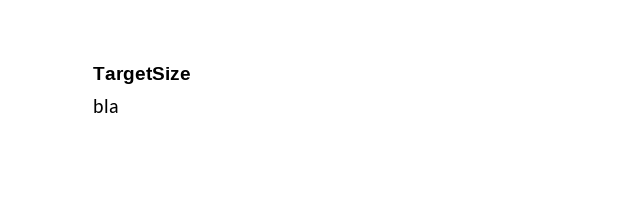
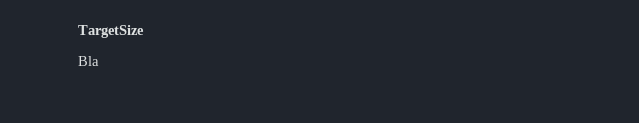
[93,99,119,113] bla -> [78,56,99,66] Bla

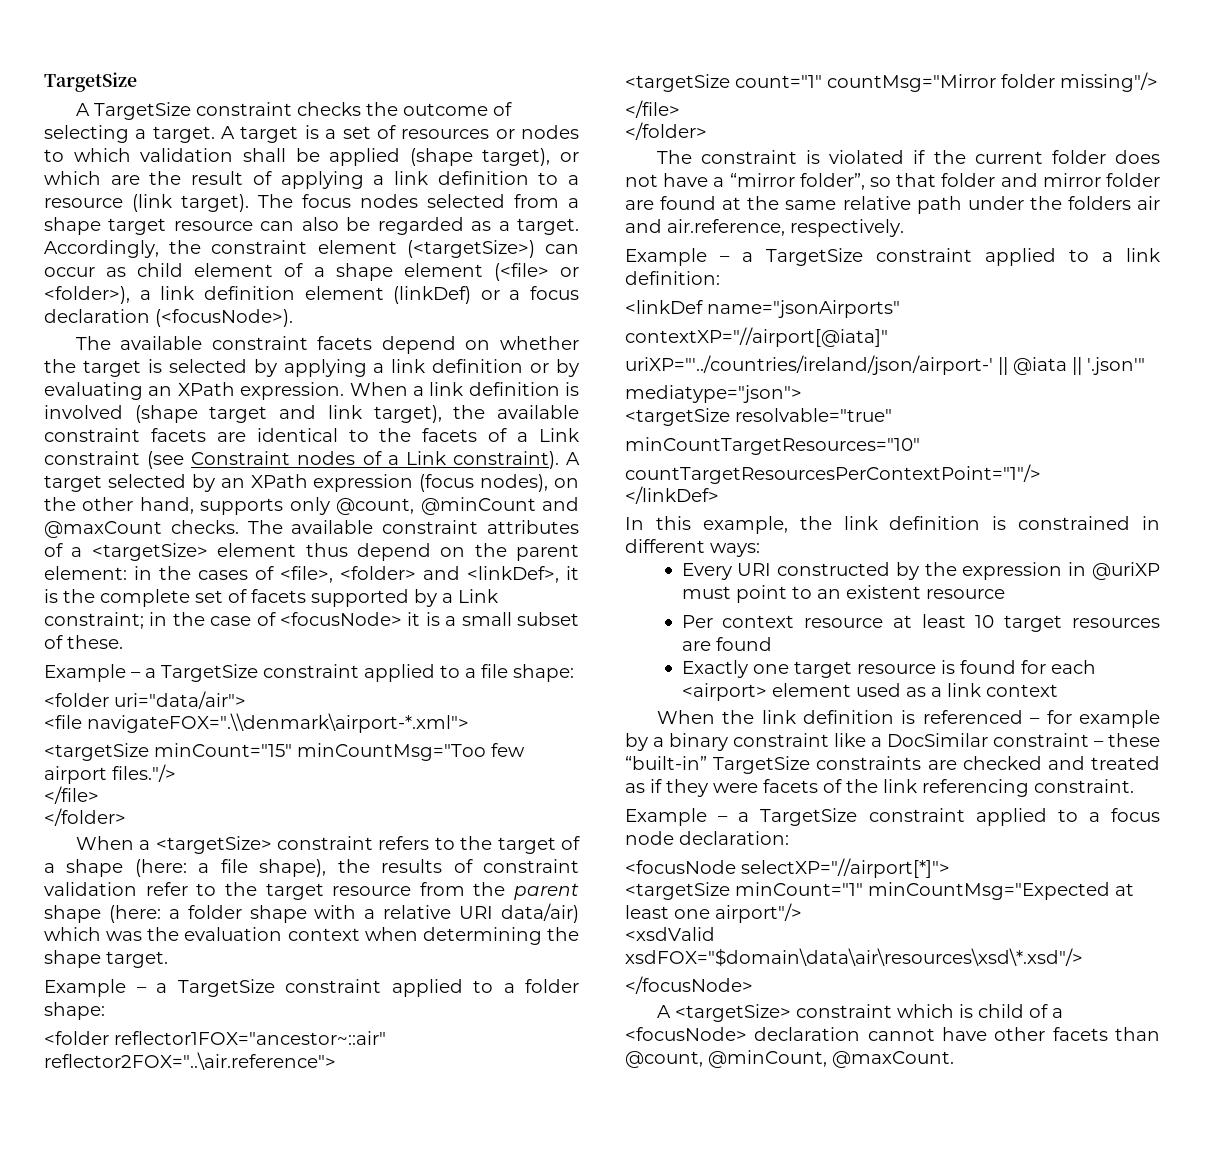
[78,56,99,66] Bla -> [75,102,512,120] [44,125,579,143] [44,148,579,166] [44,171,579,189] [44,194,579,212] [44,217,579,235] [44,240,579,258] [44,263,579,281] [44,286,579,304] [44,309,293,327] [75,336,579,354] [44,359,579,377] [44,382,579,400] [44,405,579,423] [44,428,580,442] [44,451,580,469] [44,474,579,492] [44,497,579,515] [44,520,579,538] [44,543,579,561] [44,566,579,583] [44,589,498,607] [44,612,579,629] [44,635,123,649] [44,664,574,682] [44,691,246,709] [44,713,469,733] [44,743,525,761] [44,764,176,784] [44,786,99,804] [44,808,126,826] [75,836,581,854] [44,859,580,877] [44,882,579,900] [44,903,580,923] [44,927,579,945] [44,950,168,968] [44,979,579,997] [44,1002,105,1020] [44,1031,386,1045] [44,1052,336,1070] [625,72,1158,92] [625,100,680,118] [625,122,707,140] [656,150,1160,164] [625,173,1160,190] [625,196,1160,214] [625,219,904,237] [625,248,1160,266] [625,271,720,285] [625,300,900,318] [625,327,888,347] [625,355,1145,375] [625,385,802,403] [625,408,892,426] [625,437,920,455] [625,464,1041,484] [625,486,719,504] [625,516,1160,534] [625,539,760,557] [681,562,1161,580] [681,585,1005,603] [681,614,1161,632] [681,637,772,651] [681,660,1096,678] [681,683,1058,701] [656,710,1161,728] [625,733,1160,751] [625,756,1160,774] [625,779,1134,797] [625,808,1160,826] [625,831,789,845] [625,858,950,878] [625,882,1134,900] [625,903,802,923] [625,927,715,941] [625,948,1083,966] [625,976,753,994] [656,1004,1063,1022] [625,1027,1160,1041] [625,1050,954,1068] A TargetSize constraint checks the outcome of selecting a target. A target is a set of resources or nodes to which validation shall be applied (shape target), or which are the result of applying a link definition to a resource (link target). The focus nodes selected from a shape target resource can also be regarded as a target. Accordingly, the constraint element (<targetSize>) can occur as child element of a shape element (<file> or <folder>), a link definition element (linkDef) or a focus declaration (<focusNode>). // The available constraint facets depend on whether the target is selected by applying a link definition or by evaluating an XPath expression. When a link definition is involved (shape target and link target), the available constraint facets are identical to the facets of a Link constraint (see Constraint nodes of a Link constraint). A target selected by an XPath expression (focus nodes), on the other hand, supports only @count, @minCount and @maxCount checks. The available constraint attributes of a <targetSize> element thus depend on the parent element: in the cases of <file>, <folder> and <linkDef>, it is the complete set of facets supported by a Link constraint; in the case of <focusNode> it is a small subset of these. // Example – a TargetSize constraint applied to a file shape: // <folder uri="data/air"> // <file navigateFOX=".\\denmark\airport-*.xml"> // <targetSize minCount="15" minCountMsg="Too few airport files."/> // </file> // </folder> // When a <targetSize> constraint refers to the target of a shape (here: a file shape), the results of constraint validation refer to the target resource from the parent shape (here: a folder shape with a relative URI data/air) which was the evaluation context when determining the shape target. // Example – a TargetSize constraint applied to a folder shape: // <folder reflector1FOX="ancestor~::air" reflector2FOX="..\air.reference"> // <targetSize count="1" countMsg="Mirror folder missing"/> // </file> // </folder> // The constraint is violated if the current folder does not have a “mirror folder”, so that folder and mirror folder are found at the same relative path under the folders air and air.reference, respectively. // Example – a TargetSize constraint applied to a link definition: // <linkDef name="jsonAirports" // contextXP="//airport[@iata]" // uriXP="'../countries/ireland/json/airport-' || @iata || '.json'" // mediatype="json"> // <targetSize resolvable="true" // minCountTargetResources="10" // countTargetResourcesPerContextPoint="1"/> // </linkDef> // In this example, the link definition is constrained in different ways: // Every URI constructed by the expression in @uriXP must point to an existent resource // Per context resource at least 10 target resources are found // Exactly one target resource is found for each <airport> element used as a link context // When the link definition is referenced – for example by a binary constraint like a DocSimilar constraint – these “built-in” TargetSize constraints are checked and treated as if they were facets of the link referencing constraint. // Example – a TargetSize constraint applied to a focus node declaration: // <focusNode selectXP="//airport[*]"> // <targetSize minCount="1" minCountMsg="Expected at least one airport"/> // <xsdValid xsdFOX="$domain\data\air\resources\xsd\*.xsd"/> // </focusNode> // A <targetSize> constraint which is child of a <focusNode> declaration cannot have other facets than @count, @minCount, @maxCount.

